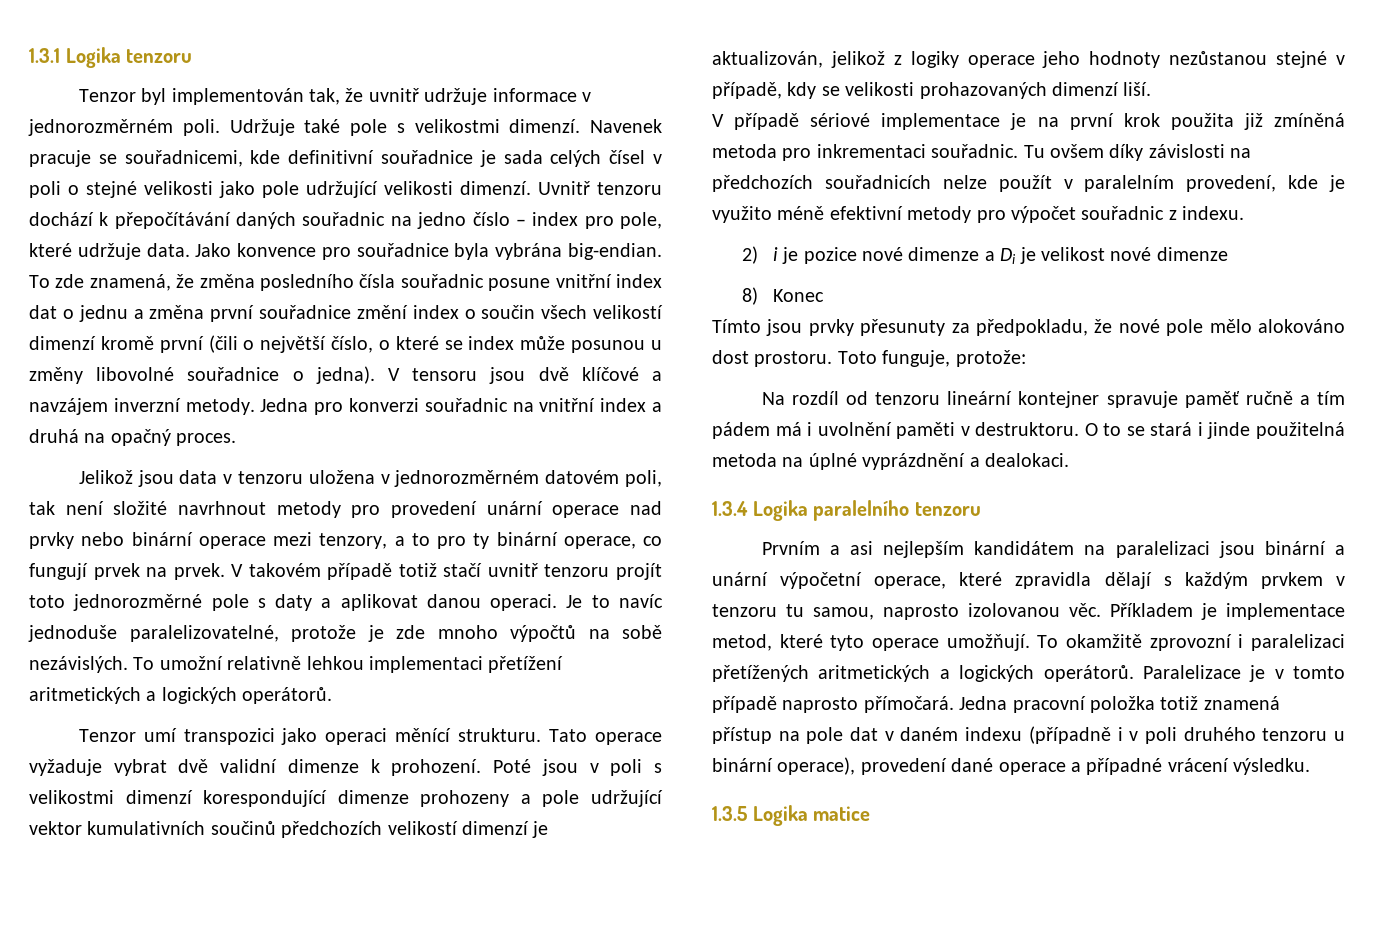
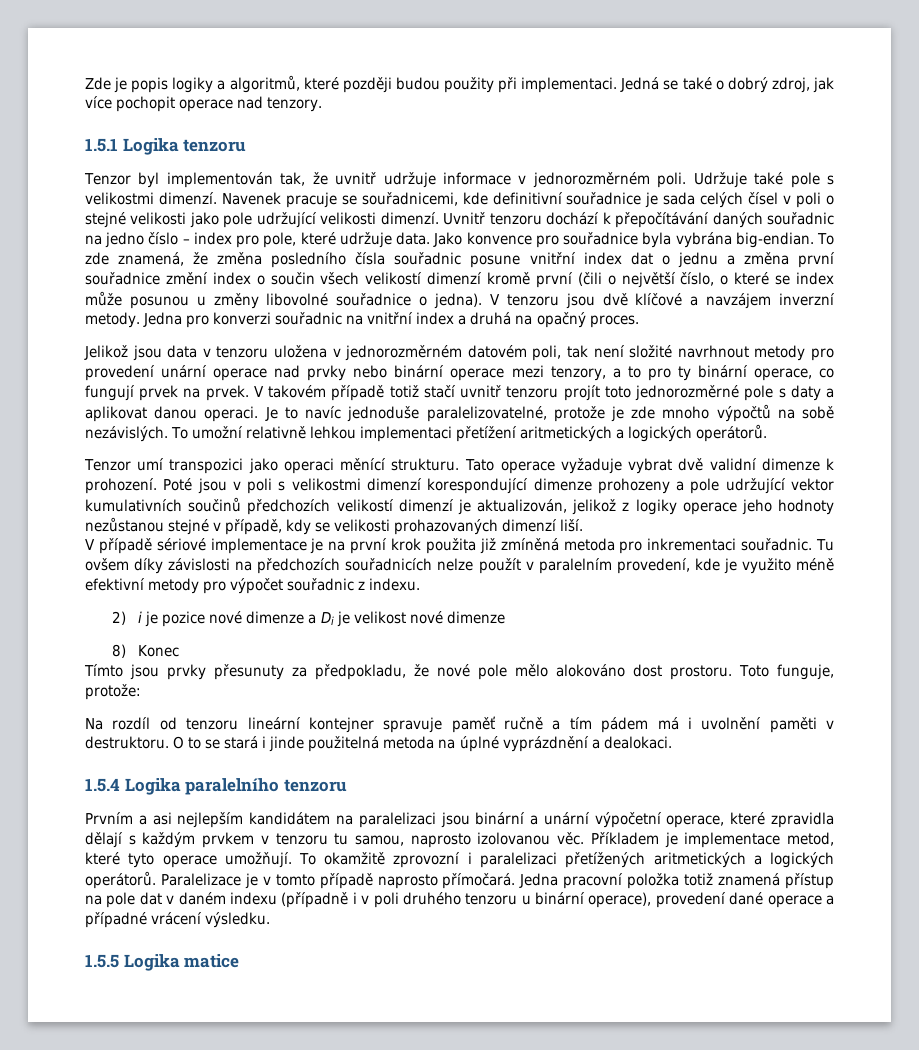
[29,48,60,63] 1.3.1 -> [85,75,834,93] [85,96,323,112] [85,138,118,152] Zde je popis logiky a algoritmů, které později budou použity při implementaci. Jedná se také o dobrý zdroj, jak více pochopit operace nad tenzory. // 1.5.1
[412,368,478,381] tensoru -> [506,294,559,306] tenzoru
[712,501,748,516] 1.3.4 -> [85,778,120,792] 1.5.4
[712,806,747,821] 1.3.5 -> [85,954,119,968] 1.5.5

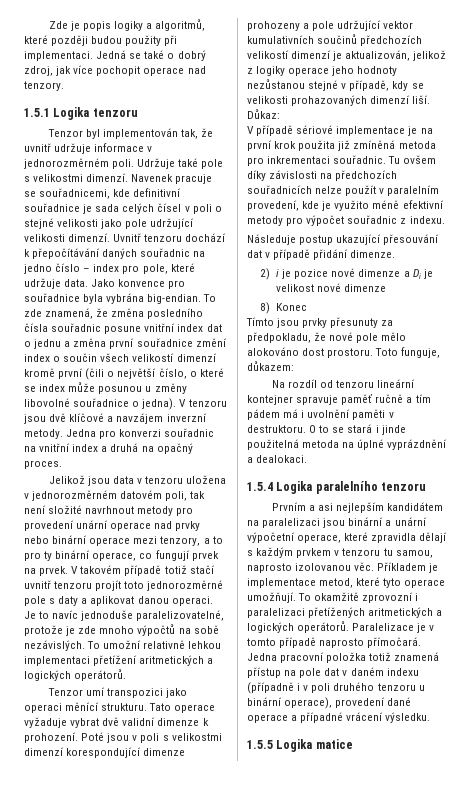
(584, 525) none -> [247,109,280,119] Důkaz:
(421, 584) none -> [247,234,440,245] [247,249,396,260] // Následuje postup ukazující přesouvání dat v případě přidání dimenze.
[85,684,141,700] protože: -> [247,361,294,371] důkazem:

